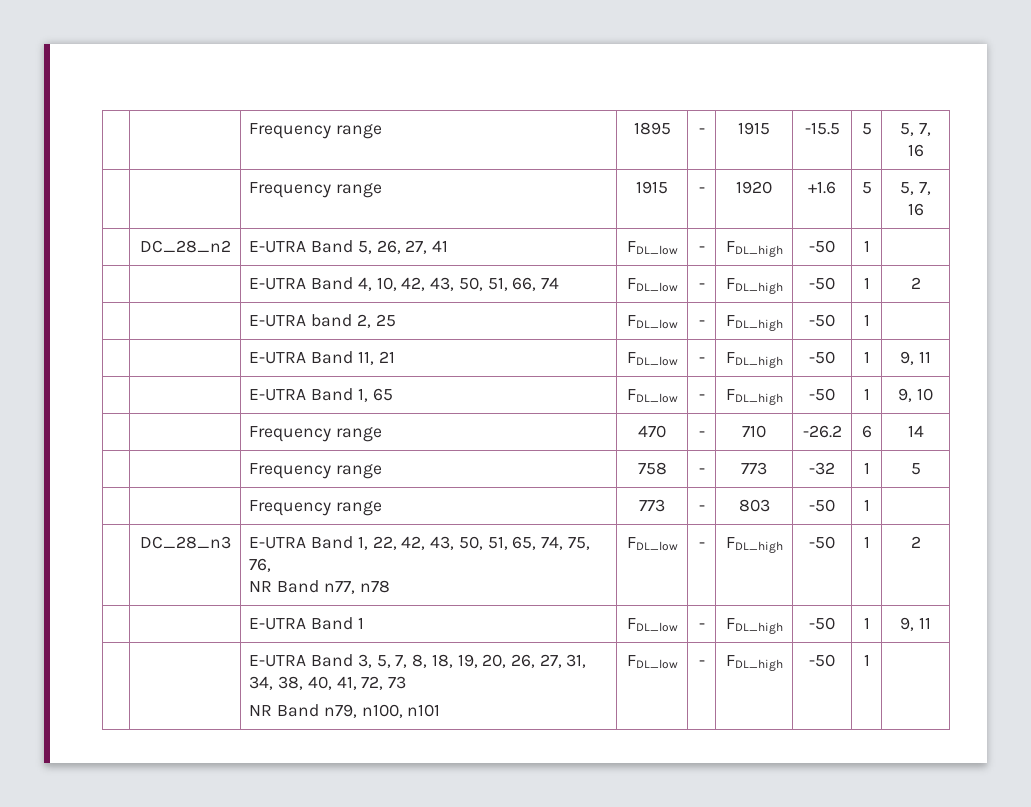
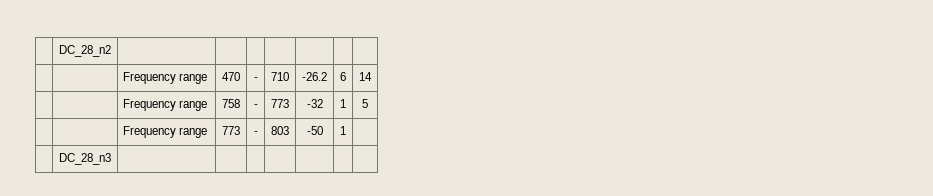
[249,123,383,139] [633,122,671,135] [698,128,705,134] [738,122,770,135] [804,122,840,135] [861,123,872,135] [900,123,931,136] [907,144,924,157] [249,182,383,198] [636,181,668,194] [698,187,705,193] [736,181,772,194] [808,181,836,194] [861,182,872,194] [900,182,931,195] [907,203,924,216] [139,240,231,253] [249,240,449,254] [626,241,678,255] [698,246,705,252] [725,241,783,257] [809,240,835,253] [863,240,870,252] [249,277,560,291] [626,278,678,292] [698,283,705,289] [725,278,783,294] [809,277,835,290] [863,277,870,289] [910,277,921,289] [249,314,396,328] [626,315,678,329] [698,320,705,326] [725,315,783,331] [809,314,835,327] [863,314,870,326] [249,351,395,365] [626,352,678,366] [698,357,705,363] [725,352,783,368] [809,351,835,364] [863,351,870,363] [900,351,931,365] [249,388,393,402] [626,389,678,403] [698,394,705,400] [725,389,783,405] [809,388,835,401] [863,388,870,400] [898,388,933,402] | | Frequency range | 1895 | - | 1915 | -15.5 | 5 | 5, 7, 16 // | | Frequency range | 1915 | - | 1920 | +1.6 | 5 | 5, 7, 16 // | DC_28_n2 | E-UTRA Band 5, 26, 27, 41 | FDL_low | - | FDL_high | -50 | 1 | // | | E-UTRA Band 4, 10, 42, 43, 50, 51, 66, 74 | FDL_low | - | FDL_high | -50 | 1 | 2 // | | E-UTRA band 2, 25 | FDL_low | - | FDL_high | -50 | 1 | // | | E-UTRA Band 11, 21 | FDL_low | - | FDL_high | -50 | 1 | 9, 11 // | | E-UTRA Band 1, 65 | FDL_low | - | FDL_high | -50 | 1 | 9, 10 -> [59,45,111,57] | DC_28_n2 | | | | | | |
[249,536,590,550] [249,558,272,572] [249,580,390,594] [626,537,678,551] [698,542,705,548] [725,537,783,553] [809,536,835,549] [863,536,870,548] [910,536,921,548] [249,617,364,630] [626,618,678,632] [698,623,705,629] [725,618,783,634] [809,617,835,630] [863,617,870,629] [900,617,931,631] [249,654,587,668] [249,676,407,690] [249,704,441,718] [626,655,678,669] [698,660,705,666] [725,655,783,671] [809,654,835,667] [863,654,870,666] E-UTRA Band 1, 22, 42, 43, 50, 51, 65, 74, 75, 76, // NR Band n77, n78 | FDL_low | - | FDL_high | -50 | 1 | 2 // | | E-UTRA Band 1 | FDL_low | - | FDL_high | -50 | 1 | 9, 11 // | | E-UTRA Band 3, 5, 7, 8, 18, 19, 20, 26, 27, 31, 34, 38, 40, 41, 72, 73 // NR Band n79, n100, n101 | FDL_low | - | FDL_high | -50 | 1 -> (111, 159) | | | | |

